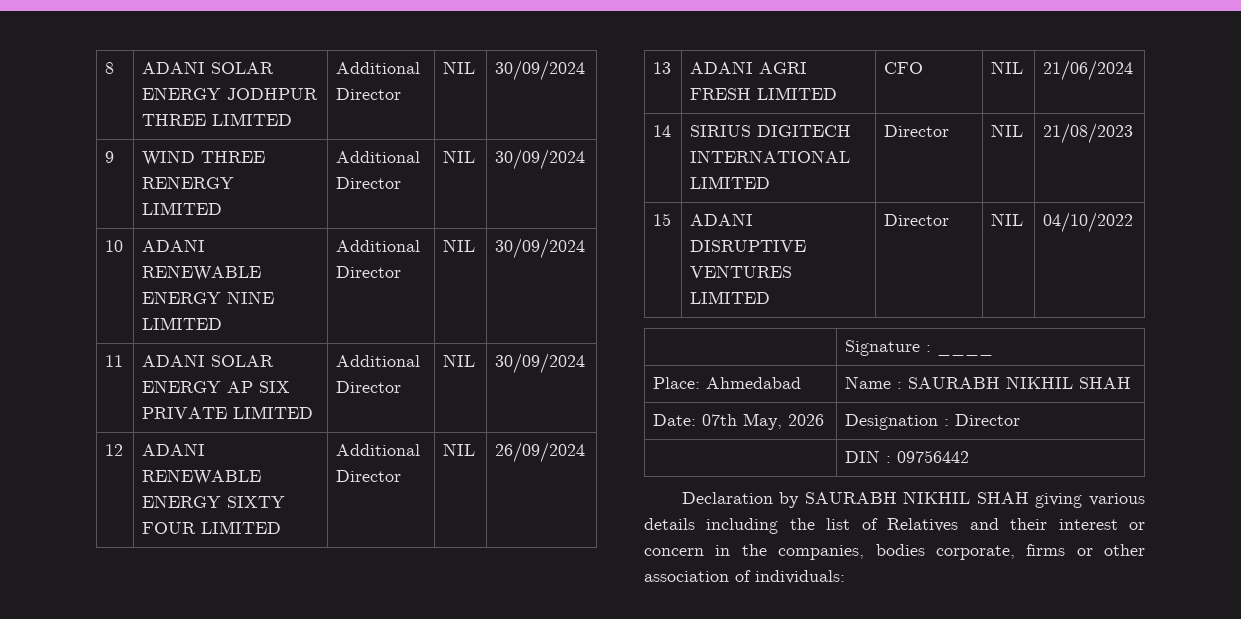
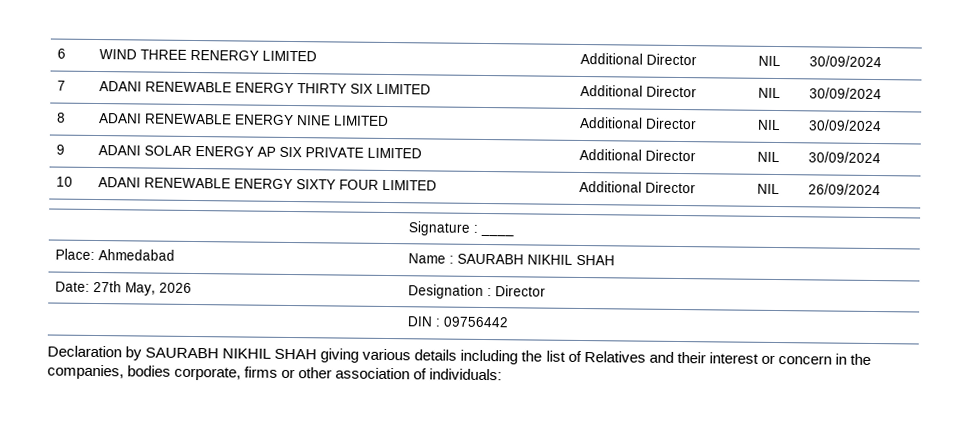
[105,62,115,74] [142,61,275,74] [142,87,319,100] [142,113,293,126] [336,62,421,74] [336,88,402,100] [443,61,476,74] [495,60,586,81] [105,151,115,163] 8 | ADANI SOLAR ENERGY JODHPUR THREE LIMITED | Additional Director | NIL | 30/09/2024 // 9 -> [57,48,67,59] 6
[105,240,124,252] 10 -> [57,80,67,91] [99,81,432,95] [580,84,698,98] [758,87,782,99] [809,87,883,100] [57,112,67,123] 7 | ADANI RENEWABLE ENERGY THIRTY SIX LIMITED | Additional Director | NIL | 30/09/2024 // 8
[105,355,124,367] 11 -> [56,144,66,155] 9
[105,444,124,456] 12 -> [56,176,74,187] 10
[653,62,672,74] [690,61,808,74] [690,87,838,100] [884,62,924,74] [991,61,1024,74] [1043,60,1134,81] [653,125,672,137] [690,125,852,137] [690,150,851,163] [690,176,771,189] [884,125,950,137] [991,124,1024,137] [1043,123,1134,144] [653,213,672,226] [690,213,754,226] [690,240,807,252] [690,265,793,278] [690,291,771,304] [884,214,950,226] [991,213,1024,226] [1043,212,1134,233] // 13 | ADANI AGRI FRESH LIMITED | CFO | NIL | 21/06/2024 // 14 | SIRIUS DIGITECH INTERNATIONAL LIMITED | Director | NIL | 21/08/2023 // 15 | ADANI DISRUPTIVE VENTURES LIMITED | Director | NIL | 04/10/2022 -> (882, 189) none
[702,414,738,426] 07th -> [93,280,123,293] 27th

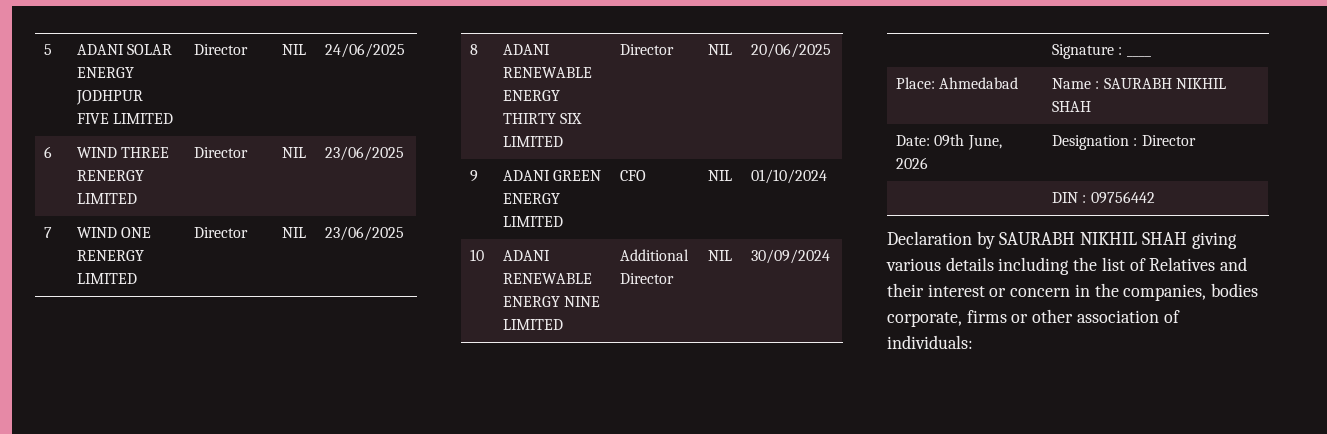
(57, 53) none -> [44,44,53,55] [77,44,173,55] [77,67,135,78] [76,90,144,105] [77,113,174,124] [194,44,249,55] [282,44,307,55] [325,43,406,58] 5 | ADANI SOLAR ENERGY JODHPUR FIVE LIMITED | Director | NIL | 24/06/2025 //
[580,52,698,66] [758,55,782,67] [809,55,883,68] Additional Director | NIL | 30/09/2024 -> [194,147,249,158] [282,147,307,158] [325,146,405,161] Director | NIL | 23/06/2025
(67, 85) none -> [77,227,152,238] [77,250,145,261] [77,273,138,284] [194,227,249,238] [282,227,307,238] [325,226,405,241] [470,44,479,55] | WIND ONE RENERGY LIMITED | Director | NIL | 23/06/2025 // 8
[580,84,698,98] [758,87,782,99] [809,87,883,100] [57,112,67,123] Additional Director | NIL | 30/09/2024 // 8 -> [620,44,675,55] [708,44,733,55] [751,43,832,58] [470,170,479,182] [503,170,602,181] [503,193,561,204] [503,216,564,227] [620,170,647,181] [708,170,733,181] [751,169,828,184] [470,249,485,261] Director | NIL | 20/06/2025 // 9 | ADANI GREEN ENERGY LIMITED | CFO | NIL | 01/10/2024 // 10
[56,144,66,155] [98,145,423,159] [579,148,697,162] [757,151,781,163] [808,151,882,164] [56,176,74,187] [98,177,438,191] [579,180,697,194] [757,183,781,195] [808,183,882,196] // 9 | ADANI SOLAR ENERGY AP SIX PRIVATE LIMITED | Additional Director | NIL | 30/09/2024 // 10 | ADANI RENEWABLE ENERGY SIXTY FOUR LIMITED | Additional Director | NIL | 26/09/2024 -> (831, 256) none
[93,280,157,296] 27th May, -> [934,134,1002,150] 09th June,

